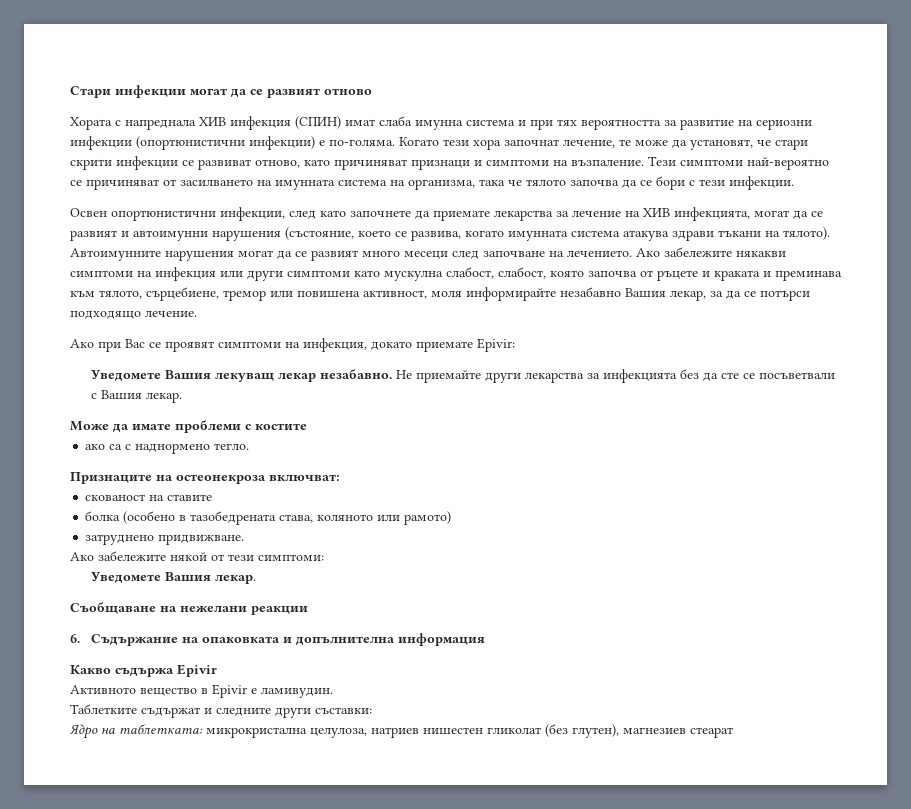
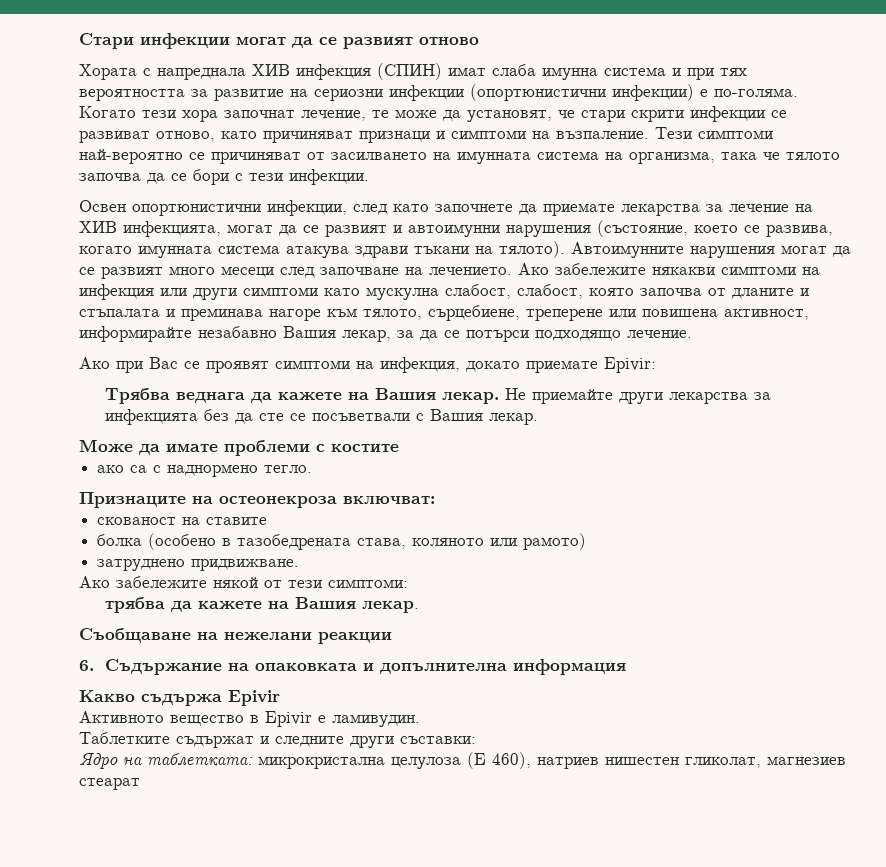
[657,270,760,281] ръцете и краката -> [732,288,809,299] [79,309,160,317] дланите и стъпалата
(842, 275) none -> [269,309,321,321] нагоре
[223,290,266,301] тремор -> [526,309,603,321] треперене
[431,291,462,297] моля -> (809, 314) none
[91,369,393,382] Уведомете Вашия лекуващ лекар незабавно. -> [105,388,500,404] Трябва веднага да кажете на Вашия лекар.
[91,572,162,584] Уведомете -> [105,597,290,613] трябва да кажете на
[310,724,619,738] целулоза, натриев нишестен гликолат (без глутен), -> [391,752,761,769] целулоза (E 460), натриев нишестен гликолат,

